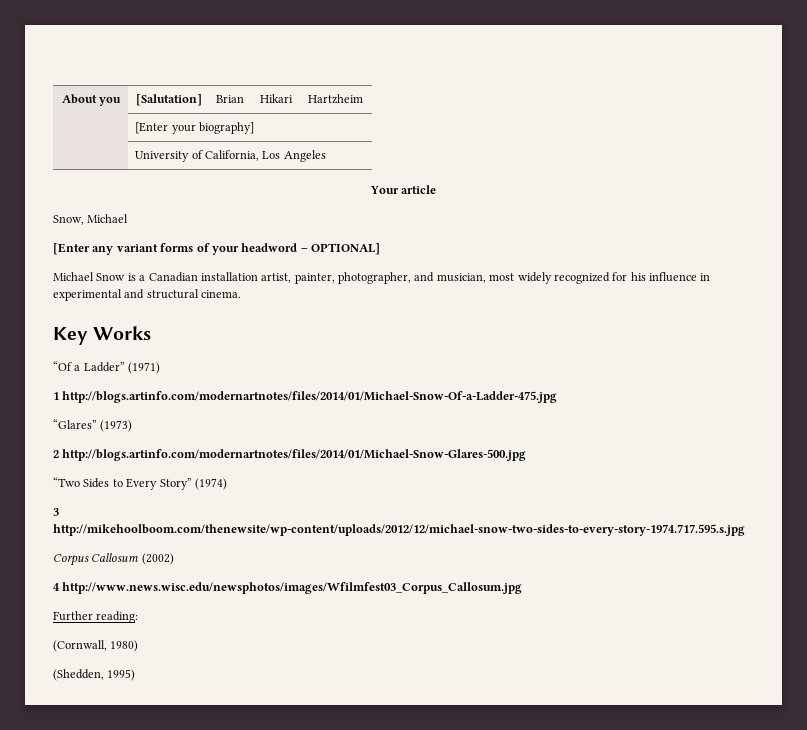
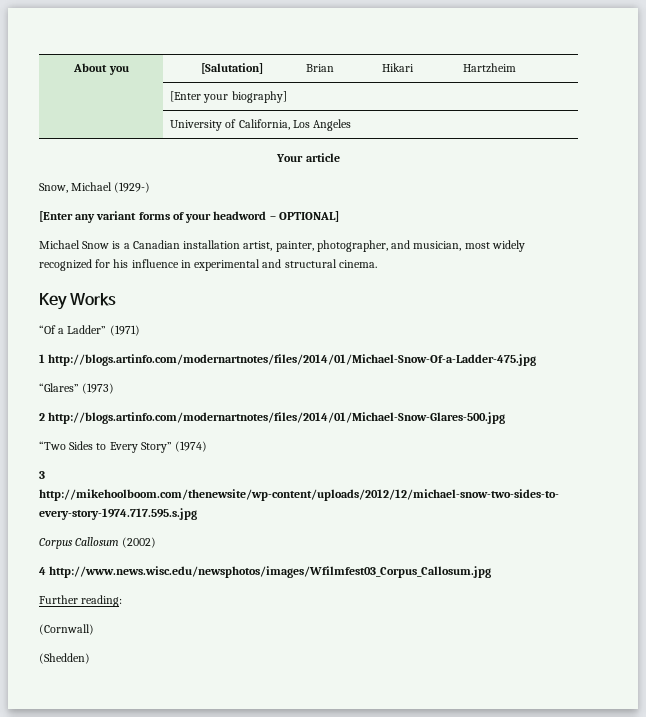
(129, 218) none -> [114,182,151,193] (1929-)
[53,640,139,652] [53,669,136,681] (Cornwall, 1980) // (Shedden, 1995) -> [39,624,94,635] [39,653,90,664] (Cornwall) // (Shedden)

